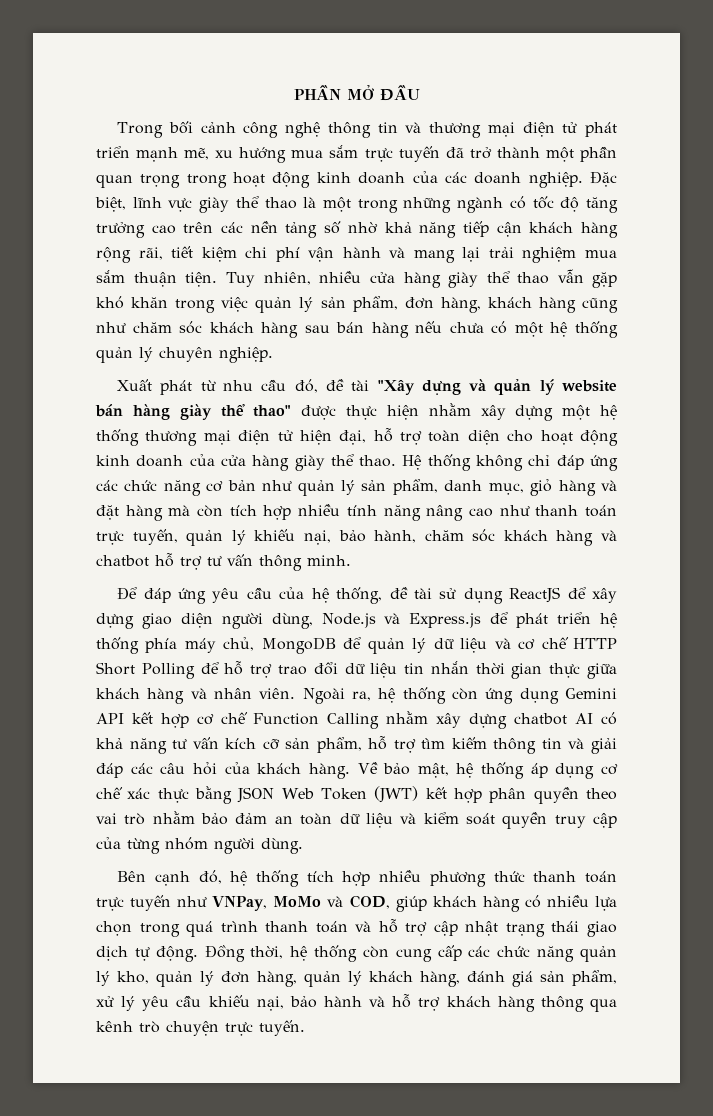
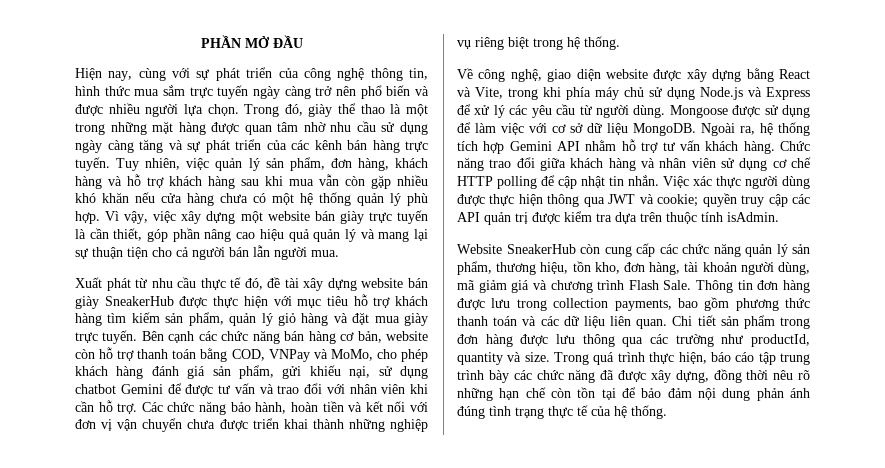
[117,121,618,138] [96,145,618,163] [96,171,617,188] [95,197,193,212] Trong bối cảnh công nghệ thông tin và thương mại điện tử phát triển mạnh mẽ, xu hướng mua sắm trực tuyến đã trở thành một phần quan trọng trong hoạt động kinh doanh của các doanh nghiệp. Đặc biệt, lĩnh vực -> [75,67,429,81] [75,85,430,99] [75,103,303,117] Hiện nay, cùng với sự phát triển của công nghệ thông tin, hình thức mua sắm trực tuyến ngày càng trở nên phổ biến và được nhiều người lựa chọn. Trong đó,
[457,196,618,213] [96,221,618,238] [96,246,618,263] [96,269,617,288] [96,296,216,313] ngành có tốc độ tăng trưởng cao trên các nền tảng số nhờ khả năng tiếp cận khách hàng rộng rãi, tiết kiệm chi phí vận hành và mang lại trải nghiệm mua sắm thuận tiện. Tuy nhiên, nhiều cửa hàng giày thể thao vẫn gặp khó khăn trong -> [152,121,428,135] [75,139,428,153] [75,157,181,171] mặt hàng được quan tâm nhờ nhu cầu sử dụng ngày càng tăng và sự phát triển của các kênh bán hàng trực tuyến. Tuy nhiên,
[582,298,618,313] [96,321,443,338] cũng như chăm sóc khách hàng sau bán hàng nếu -> [108,174,428,189] [75,192,214,206] và hỗ trợ khách hàng sau khi mua vẫn còn gặp nhiều khó khăn nếu cửa hàng
[159,347,273,363] chuyên nghiệp. -> [407,193,428,206] [75,210,428,224] [75,228,428,242] [75,245,339,260] phù hợp. Vì vậy, việc xây dựng một website bán giày trực tuyến là cần thiết, góp phần nâng cao hiệu quả quản lý và mang lại sự thuận tiện cho cả người bán lẫn người mua.
(287, 385) none -> [200,277,242,290] thực tế
[377,379,617,395] [95,403,617,421] [96,428,618,446] [96,454,619,471] [96,479,618,496] [96,504,617,521] [96,529,617,546] [96,553,351,571] [117,587,618,604] [96,612,618,629] [96,637,617,654] [96,661,581,679] "Xây dựng và quản lý website bán hàng giày thể thao" được thực hiện nhằm xây dựng một hệ thống thương mại điện tử hiện đại, hỗ trợ toàn diện cho hoạt động kinh doanh của cửa hàng giày thể thao. Hệ thống không chỉ đáp ứng các chức năng cơ bản như quản lý sản phẩm, danh mục, giỏ hàng và đặt hàng mà còn tích hợp nhiều tính năng nâng cao như thanh toán trực tuyến, quản lý khiếu nại, bảo hành, chăm sóc khách hàng và chatbot hỗ trợ tư vấn thông minh. // Để đáp ứng yêu cầu của hệ thống, đề tài sử dụng ReactJS để xây dựng giao diện người dùng, Node.js và Express.js để phát triển hệ thống phía máy chủ, MongoDB để quản lý dữ liệu và cơ chế HTTP Short Polling để hỗ trợ trao đổi dữ liệu tin nhắn thời gian thực -> [303,278,429,291] [75,294,428,309] [75,312,429,326] [75,330,428,344] [75,347,428,362] [75,365,428,379] [75,383,428,396] [75,400,429,415] [75,418,428,432] [457,36,620,50] [457,68,810,82] [457,87,810,100] [457,104,810,118] [457,122,810,136] [457,139,810,154] [457,157,535,171] xây dựng website bán giày SneakerHub được thực hiện với mục tiêu hỗ trợ khách hàng tìm kiếm sản phẩm, quản lý giỏ hàng và đặt mua giày trực tuyến. Bên cạnh các chức năng bán hàng cơ bản, website còn hỗ trợ thanh toán bằng COD, VNPay và MoMo, cho phép khách hàng đánh giá sản phẩm, gửi khiếu nại, sử dụng chatbot Gemini để được tư vấn và trao đổi với nhân viên khi cần hỗ trợ. Các chức năng bảo hành, hoàn tiền và kết nối với đơn vị vận chuyển chưa được triển khai thành những nghiệp vụ riêng biệt trong hệ thống. // Về công nghệ, giao diện website được xây dựng bằng React và Vite, trong khi phía máy chủ sử dụng Node.js và Express để xử lý các yêu cầu từ người dùng. Mongoose được sử dụng để làm việc với cơ sở dữ liệu MongoDB. Ngoài ra, hệ thống tích hợp Gemini API nhằm hỗ trợ tư vấn khách hàng. Chức năng trao đổi
[259,687,617,704] [96,711,617,729] [96,736,618,754] [96,762,618,779] [96,786,618,804] [96,811,617,829] [96,837,303,854] [117,870,617,887] [96,895,617,912] [96,919,617,937] [96,945,358,962] viên. Ngoài ra, hệ thống còn ứng dụng Gemini API kết hợp cơ chế Function Calling nhằm xây dựng chatbot AI có khả năng tư vấn kích cỡ sản phẩm, hỗ trợ tìm kiếm thông tin và giải đáp các câu hỏi của khách hàng. Về bảo mật, hệ thống áp dụng cơ chế xác thực bằng JSON Web Token (JWT) kết hợp phân quyền theo vai trò nhằm bảo đảm an toàn dữ liệu và kiểm soát quyền truy cập của từng nhóm người dùng. // Bên cạnh đó, hệ thống tích hợp nhiều phương thức thanh toán trực tuyến như VNPay, MoMo và COD, giúp khách hàng có nhiều lựa chọn trong quá trình thanh toán và hỗ trợ cập nhật trạng thái giao dịch tự động. Đồng thời, hệ thống -> [691,157,811,171] [457,175,810,189] [457,193,810,207] [457,211,779,225] [457,244,576,254] viên sử dụng cơ chế HTTP polling để cập nhật tin nhắn. Việc xác thực người dùng được thực hiện thông qua JWT và cookie; quyền truy cập các API quản trị được kiểm tra dựa trên thuộc tính isAdmin. // Website SneakerHub
[117,970,617,987] [96,994,618,1012] [96,1020,305,1036] kho, quản lý đơn hàng, quản lý khách hàng, đánh giá sản phẩm, xử lý yêu cầu khiếu nại, bảo hành và hỗ trợ khách hàng thông qua kênh trò chuyện trực tuyến. -> [792,244,810,254] [457,261,810,275] [457,280,810,293] [457,297,810,311] [457,315,810,329] [457,334,810,347] [457,352,810,365] [457,369,810,383] [457,387,810,401] [457,405,667,419] sản phẩm, thương hiệu, tồn kho, đơn hàng, tài khoản người dùng, mã giảm giá và chương trình Flash Sale. Thông tin đơn hàng được lưu trong collection payments, bao gồm phương thức thanh toán và các dữ liệu liên quan. Chi tiết sản phẩm trong đơn hàng được lưu thông qua các trường như productId, quantity và size. Trong quá trình thực hiện, báo cáo tập trung trình bày các chức năng đã được xây dựng, đồng thời nêu rõ những hạn chế còn tồn tại để bảo đảm nội dung phản ánh đúng tình trạng thực tế của hệ thống.

